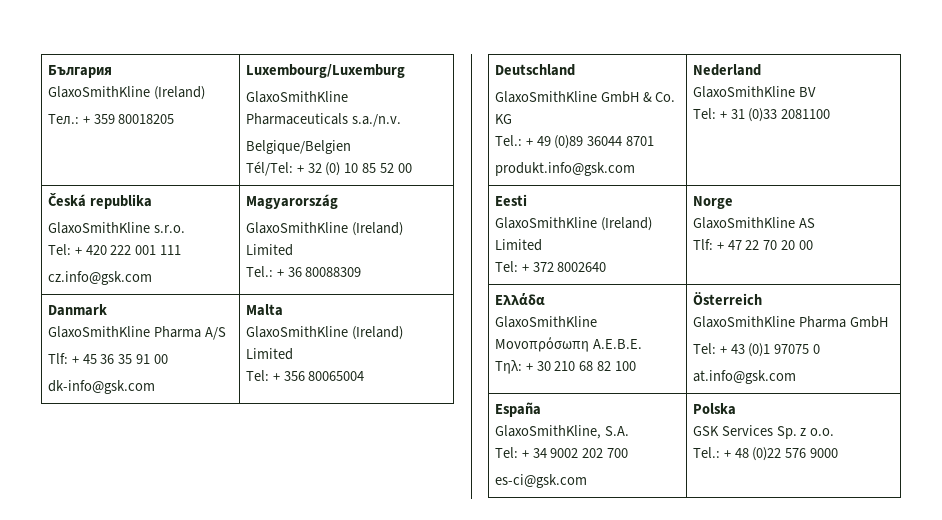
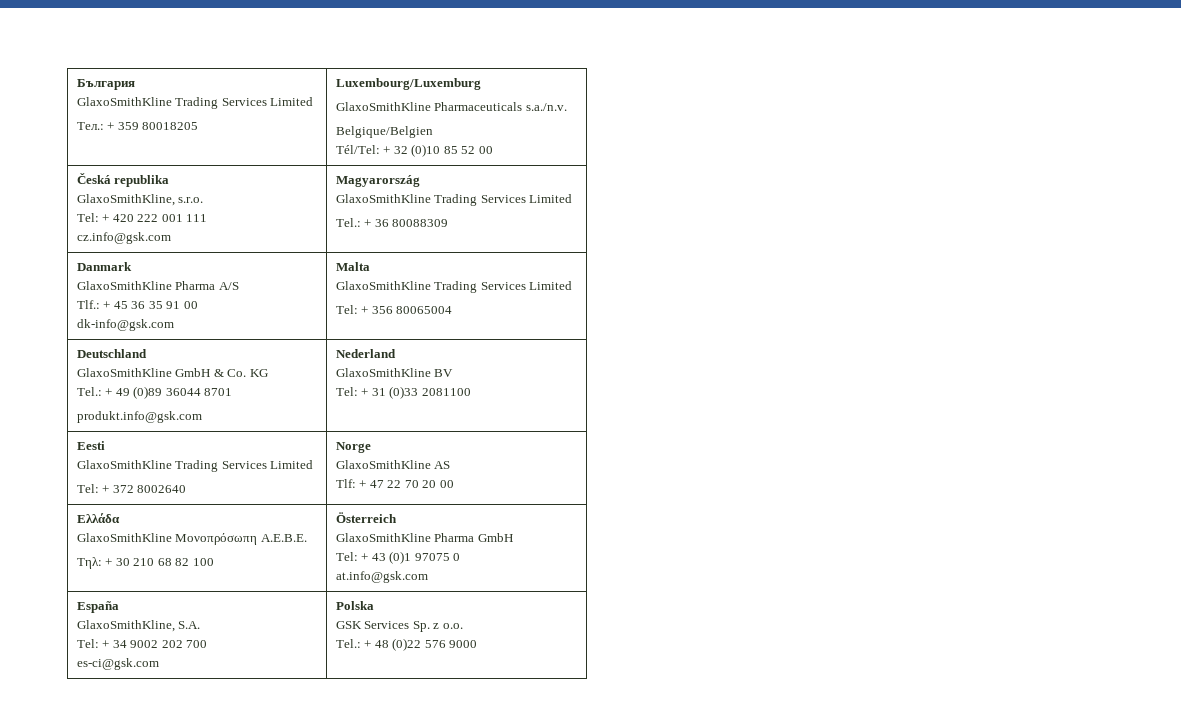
[153,86,205,100] (Ireland) -> [175,97,314,109] Trading Services Limited
[325,162,359,176] (0) 10 -> [411,144,441,157] (0)10
[47,222,150,234] GlaxoSmithKline -> [76,194,175,206] GlaxoSmithKline,
[351,222,403,236] (Ireland) -> [434,194,526,206] Trading Services
[47,353,68,364] Tlf: -> [76,300,100,309] Tlf.:
[351,326,403,340] (Ireland) -> [434,281,526,293] Trading Services
[600,217,652,231] (Ireland) -> [175,460,267,472] Trading Services

